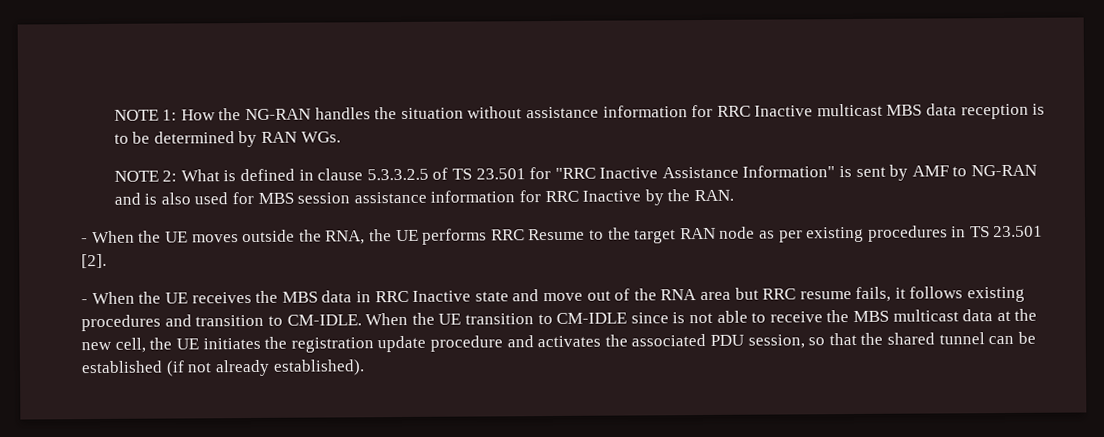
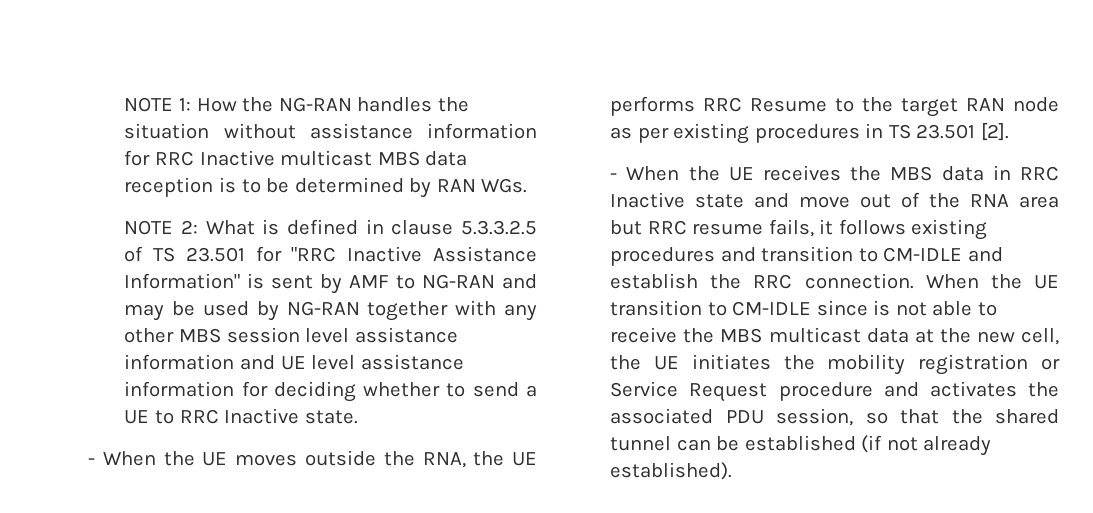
[144,189,734,206] is also used for MBS session assistance information for RRC Inactive by the RAN. -> [124,300,537,321] [124,327,458,343] [124,354,464,370] [124,381,537,402] [124,408,358,424] may be used by NG-RAN together with any other MBS session level assistance information and UE level assistance information for deciding whether to send a UE to RRC Inactive state.
[286,314,362,326] CM-IDLE. -> [883,247,1003,262] [610,273,914,289] CM-IDLE and establish the RRC connection.
[290,335,427,353] registration update -> [827,354,1060,375] [610,381,768,402] mobility registration or Service Request

